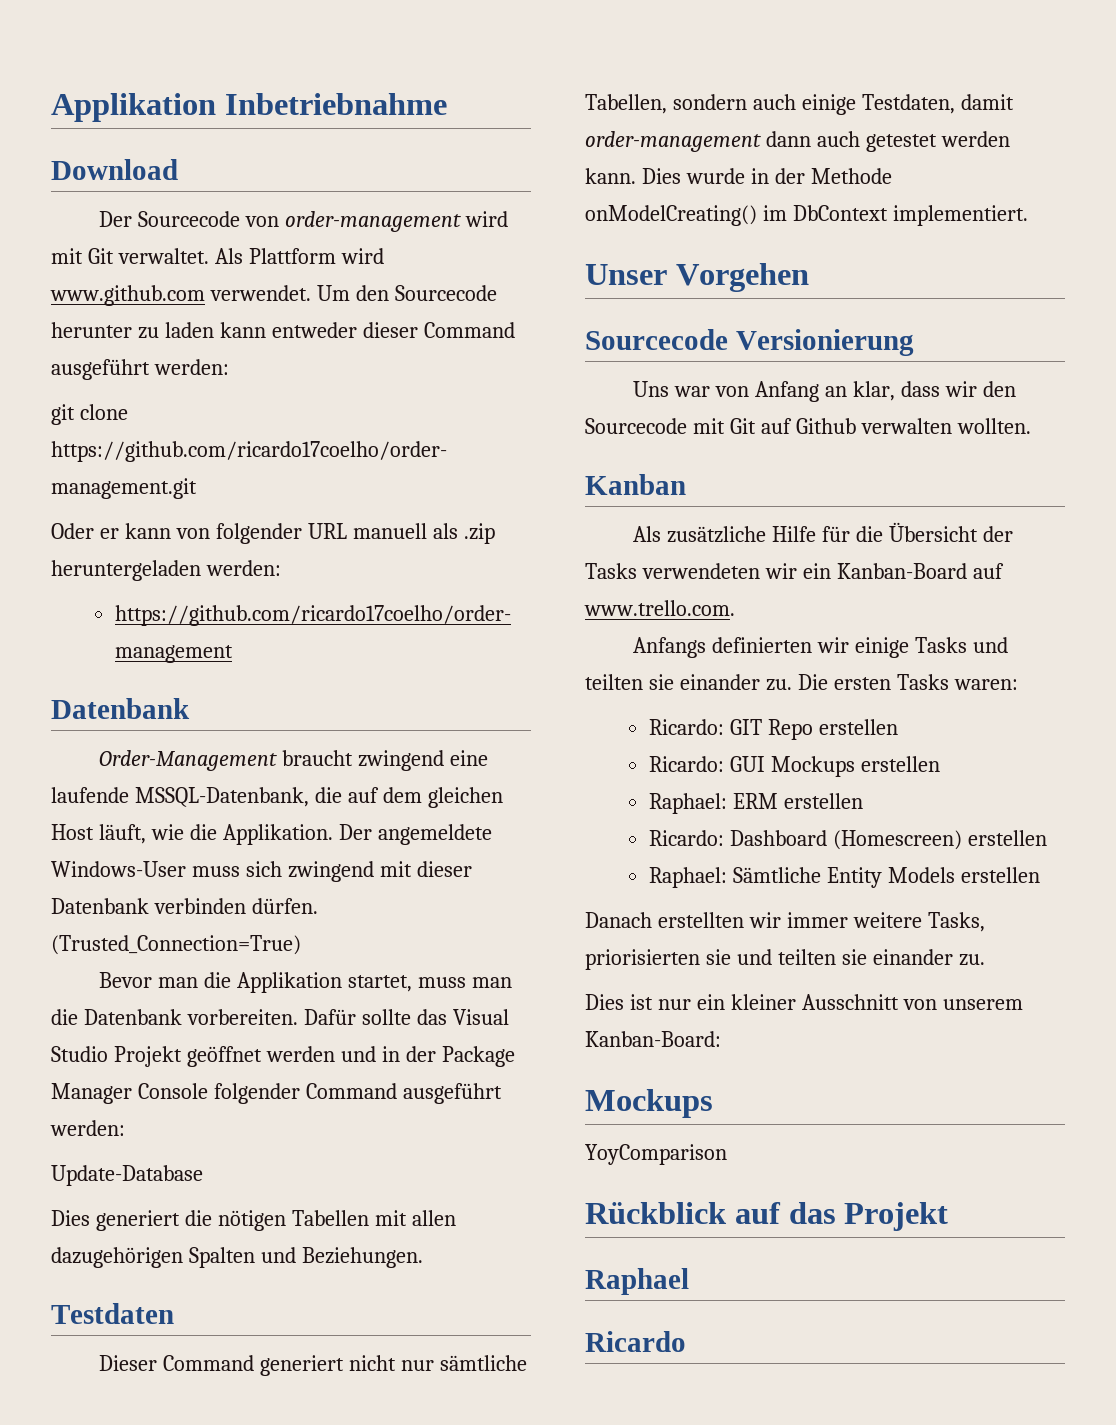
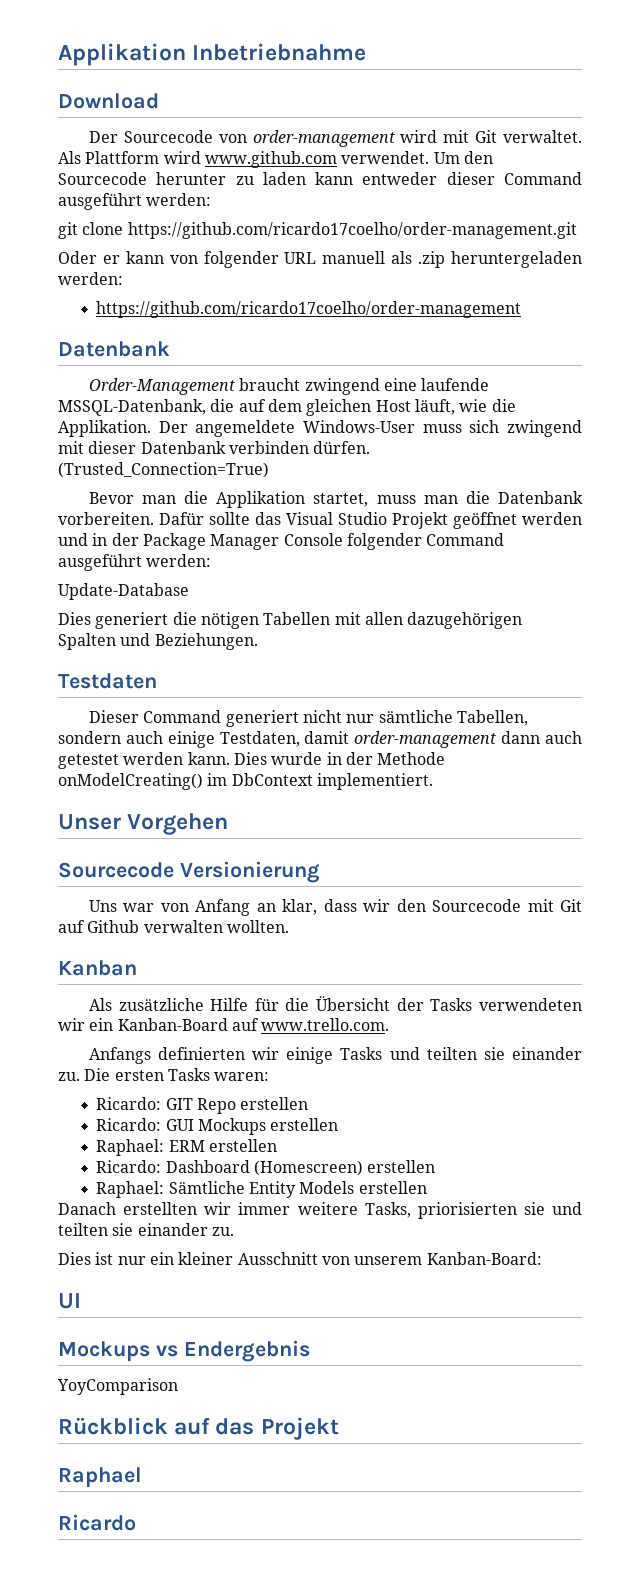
[585,1089,713,1118] // Mockups -> [58,1293,81,1309] [58,1340,310,1362] // UI // Mockups vs Endergebnis

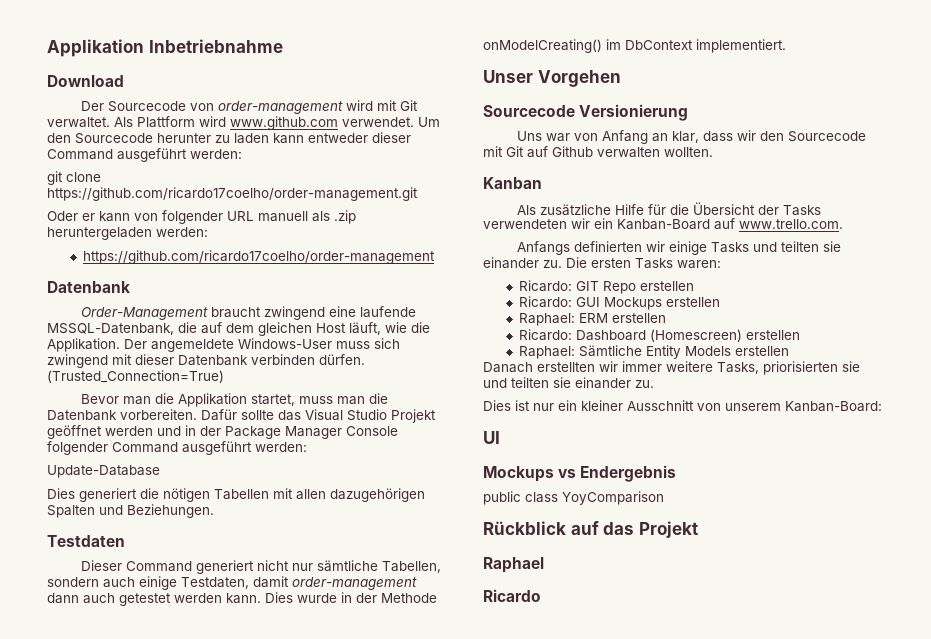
(310, 1351) none -> [483,491,558,505] public class

